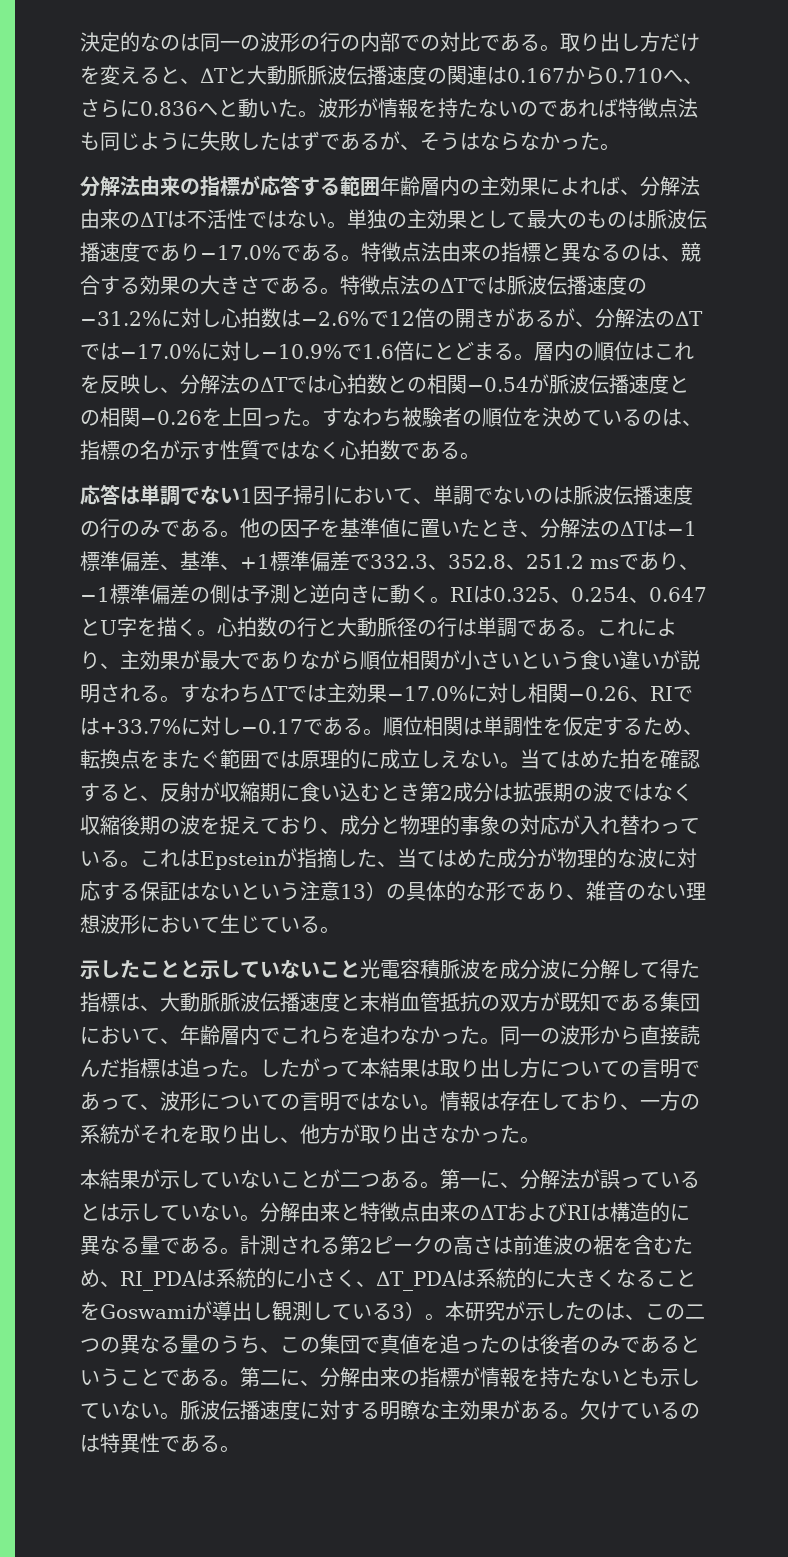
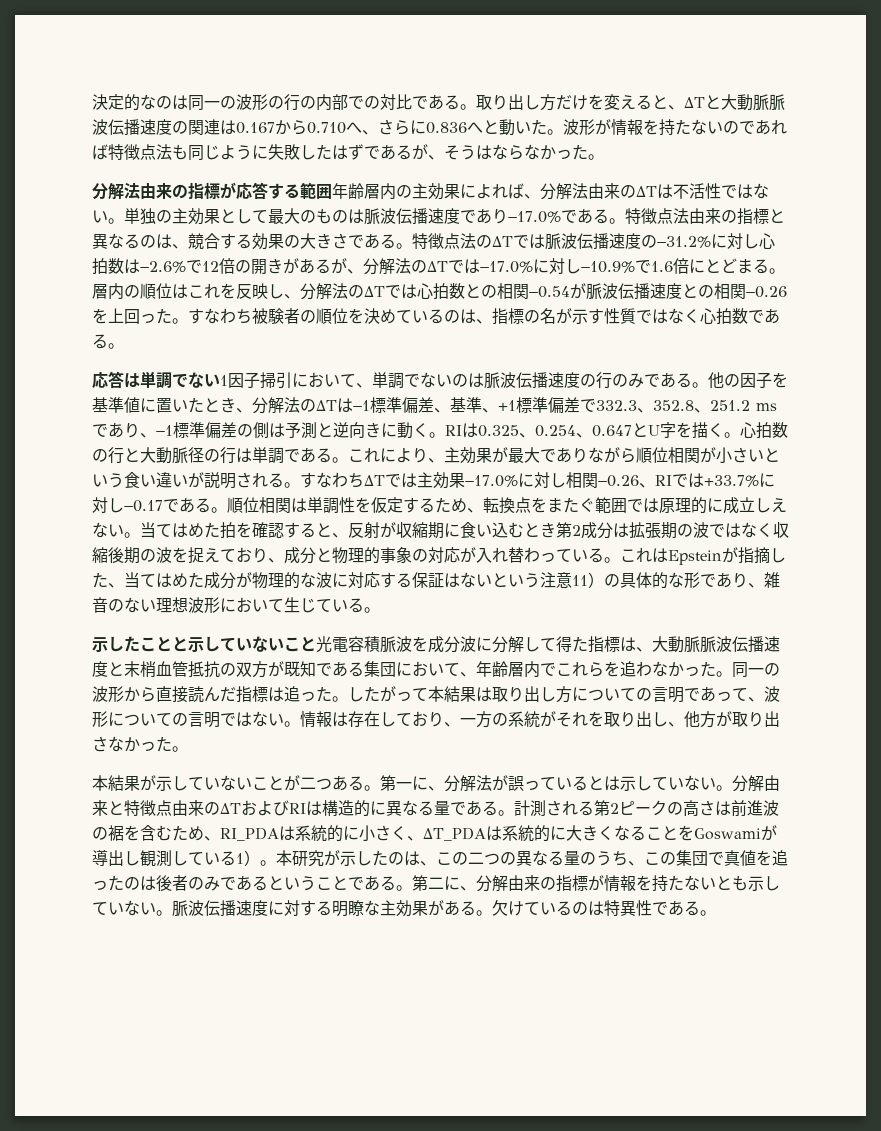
[340,884,366,899] 13 -> [572,575,588,586] 11
[392,1304,405,1319] 3 -> [236,853,244,864] 1

